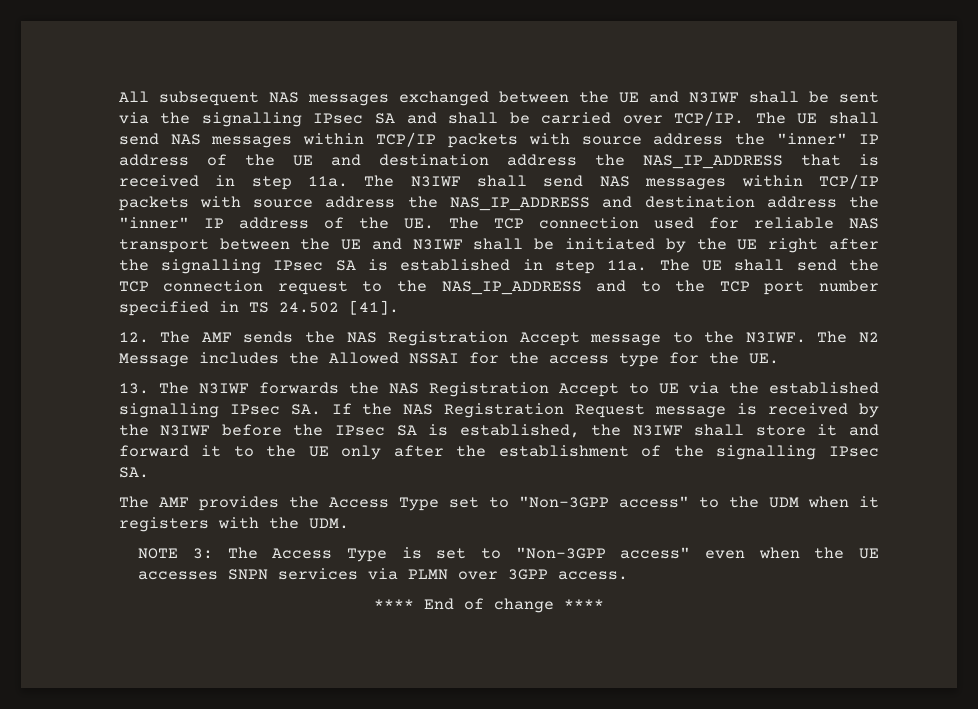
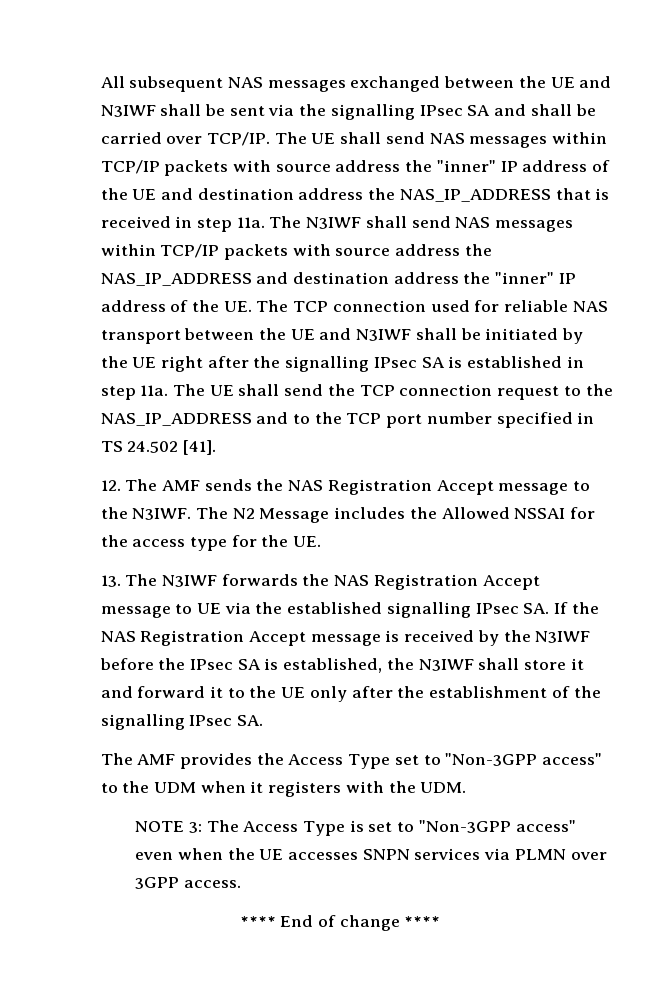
(619, 390) none -> [100,606,171,618] message
[575,404,646,418] Request -> [249,631,307,646] Accept

